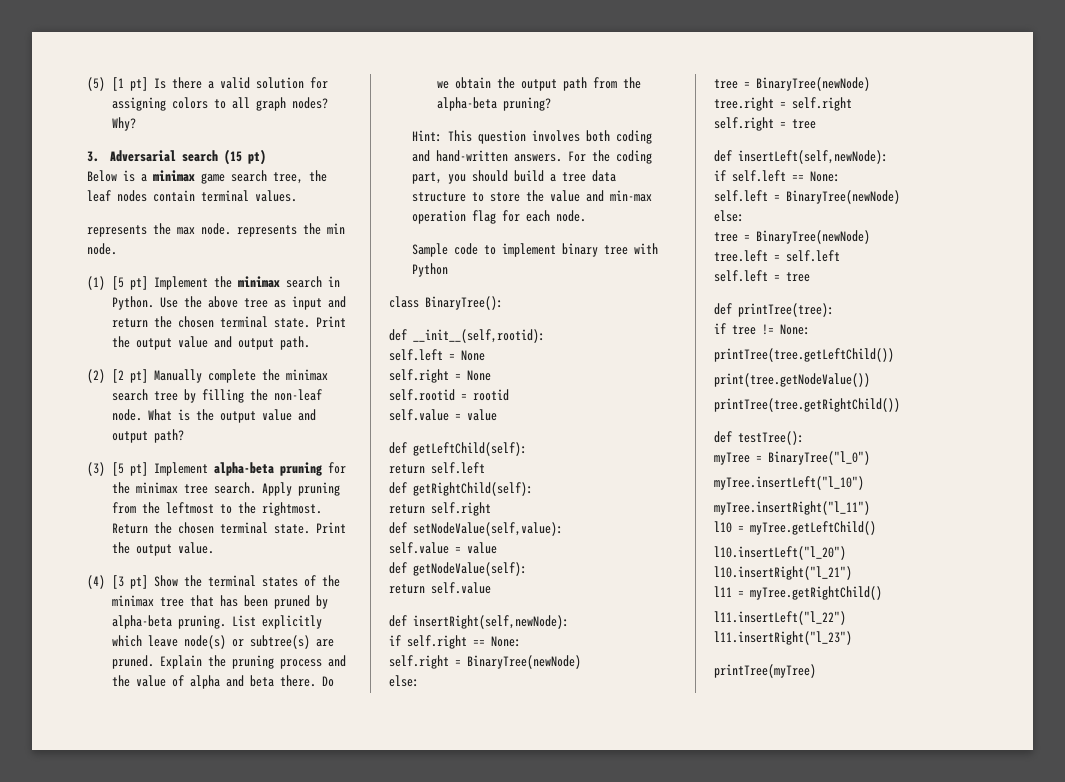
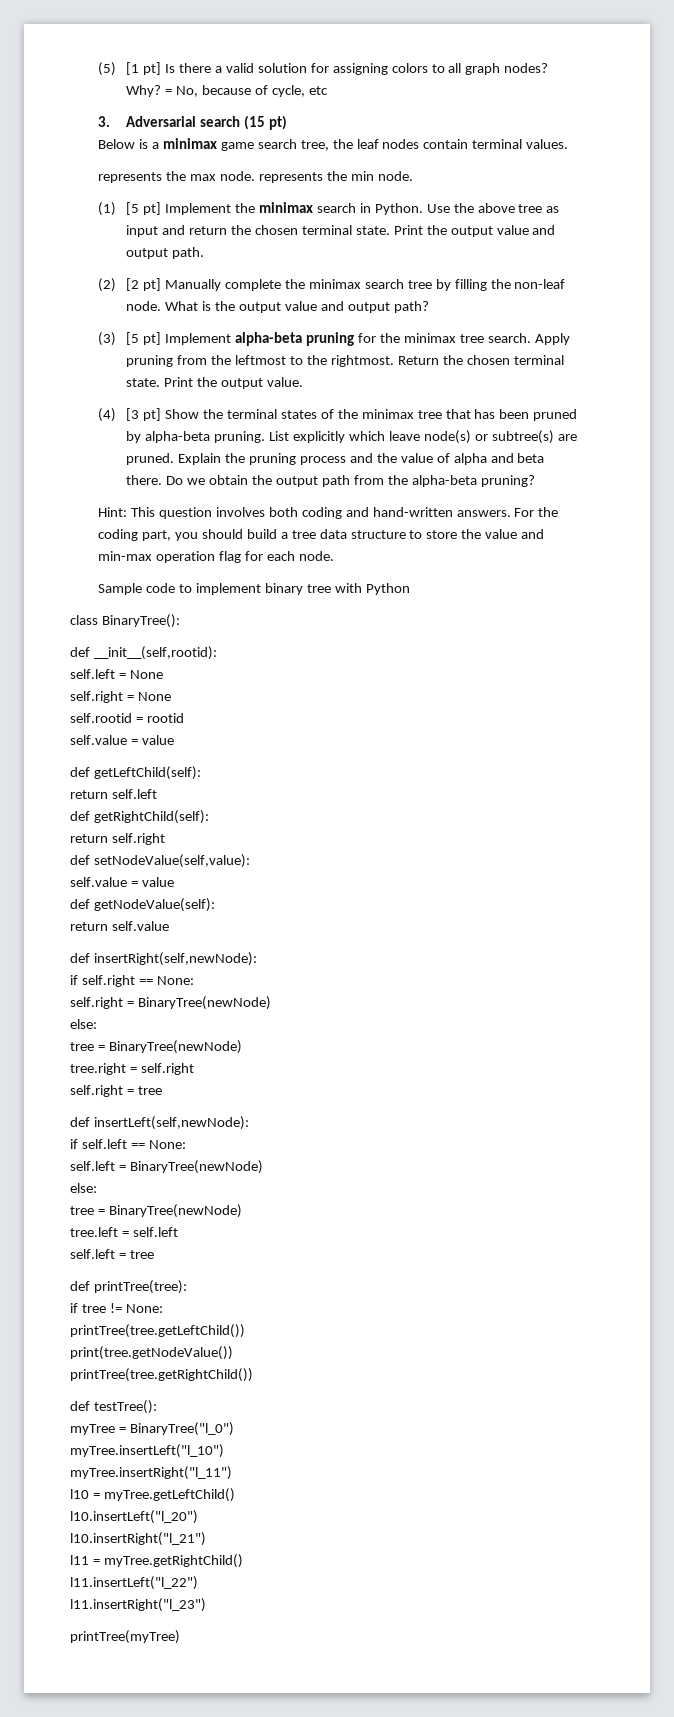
(136, 124) none -> [165,85,328,97] = No, because of cycle, etc

